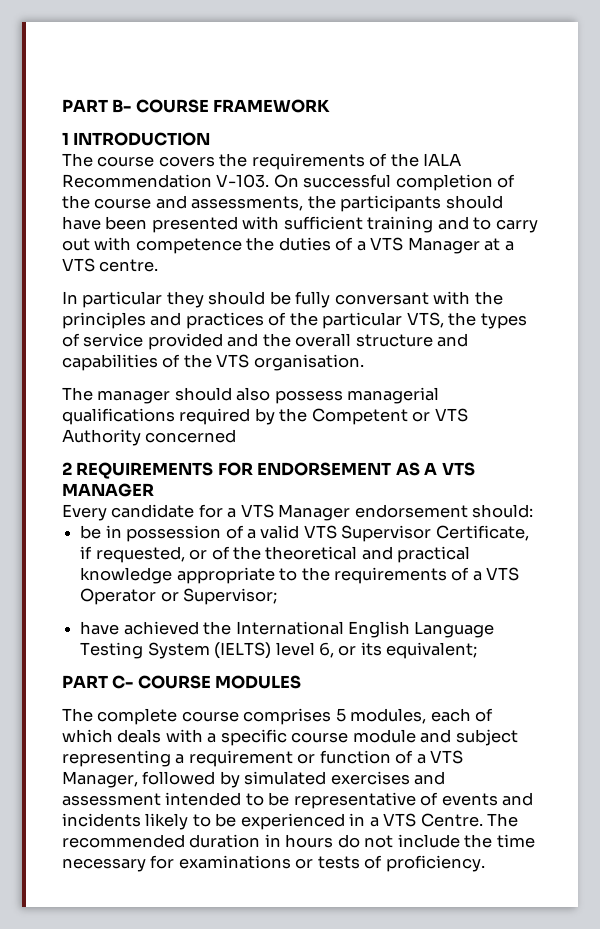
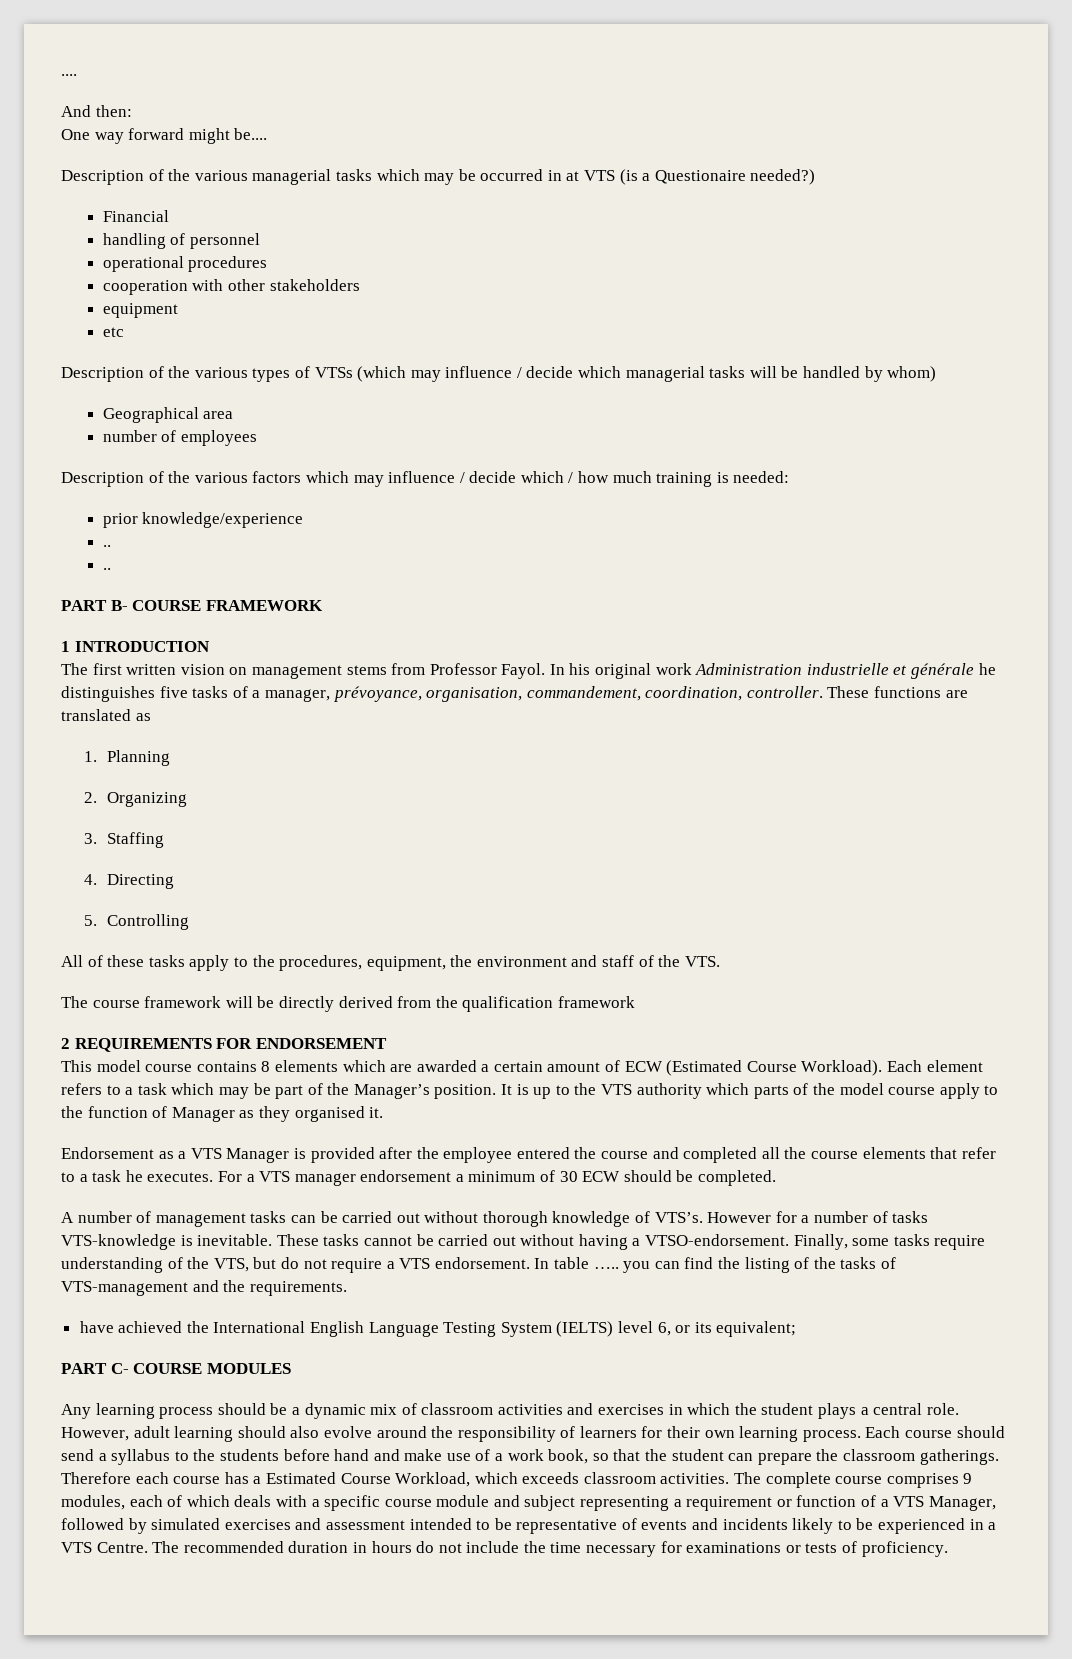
(62, 105) none -> [61,74,77,76] [61,105,132,117] [61,128,268,144] [61,169,816,185] [102,210,169,222] [102,233,261,249] [102,256,268,272] [102,279,360,295] [102,303,178,318] [102,327,124,337] [61,366,937,382] [102,407,234,423] [102,430,258,446] [61,471,790,487] [102,512,304,528] [102,545,111,547] [102,568,111,570] .... // And then: // One way forward might be.... // Description of the various managerial tasks which may be occurred in at VTS (is a Questionaire needed?) // Financial // handling of personnel // operational procedures // cooperation with other stakeholders // equipment // etc // Description of the various types of VTSs (which may influence / decide which managerial tasks will be handled by whom) // Geographical area // number of employees // Description of the various factors which may influence / decide which / how much training is needed: // prior knowledge/experience // .. // .. //
[97,153,462,170] [62,174,516,191] [62,195,503,212] [62,216,538,233] [62,237,514,254] [62,258,159,272] [62,291,503,308] [62,312,527,329] [62,333,469,350] [62,354,364,371] [62,387,440,404] [62,408,468,425] [62,429,237,446] [62,462,475,479] [62,483,154,497] [62,504,534,521] [80,525,529,542] [80,546,471,563] [80,567,520,584] [80,588,278,605] course covers the requirements of the IALA Recommendation V-103. On successful completion of the course and assessments, the participants should have been presented with sufficient training and to carry out with competence the duties of a VTS Manager at a VTS centre. // In particular they should be fully conversant with the principles and practices of the particular VTS, the types of service provided and the overall structure and capabilities of the VTS organisation. // The manager should also possess managerial qualifications required by the Competent or VTS Authority concerned // 2 REQUIREMENTS FOR ENDORSEMENT AS A VTS MANAGER // Every candidate for a VTS Manager endorsement should: // be in possession of a valid VTS Supervisor Certificate, if requested, or of the theoretical and practical knowledge appropriate to the requirements of a VTS Operator or Supervisor; -> [92,663,996,679] [61,686,968,702] [61,709,151,721] [84,750,171,766] [84,792,188,807] [84,832,165,848] [84,874,175,889] [84,914,190,930] [61,955,720,971] [61,996,635,1012] [61,1038,387,1052] [61,1060,983,1076] [61,1083,999,1099] [61,1106,384,1122] [61,1147,996,1163] [61,1170,777,1186] [61,1211,929,1227] [61,1234,986,1250] [61,1257,896,1273] [61,1280,347,1296] first written vision on management stems from Professor Fayol. In his original work Administration industrielle et générale he distinguishes five tasks of a manager, prévoyance, organisation, commandement, coordination, controller. These functions are translated as // 1. Planning // 2. Organizing // 3. Staffing // 4. Directing // 5. Controlling // All of these tasks apply to the procedures, equipment, the environment and staff of the VTS. // The course framework will be directly derived from the qualification framework // 2 REQUIREMENTS FOR ENDORSEMENT // This model course contains 8 elements which are awarded a certain amount of ECW (Estimated Course Workload). Each element refers to a task which may be part of the Manager’s position. It is up to the VTS authority which parts of the model course apply to the function of Manager as they organised it. // Endorsement as a VTS Manager is provided after the employee entered the course and completed all the course elements that refer to a task he executes. For a VTS manager endorsement a minimum of 30 ECW should be completed. // A number of management tasks can be carried out without thorough knowledge of VTS’s. However for a number of tasks VTS-knowledge is inevitable. These tasks cannot be carried out without having a VTSO-endorsement. Finally, some tasks require understanding of the VTS, but do not require a VTS endorsement. In table ….. you can find the listing of the tasks of VTS-management and the requirements.
(302, 682) none -> [61,1403,959,1419] [61,1426,1005,1442] [61,1449,999,1465] [61,1472,730,1487] Any learning process should be a dynamic mix of classroom activities and exercises in which the student plays a central role. However, adult learning should also evolve around the responsibility of learners for their own learning process. Each course should send a syllabus to the students before hand and make use of a work book, so that the student can prepare the classroom gatherings. Therefore each course has a Estimated Course Workload, which exceeds classroom activities.
[335,708,346,722] 5 -> [963,1473,973,1484] 9

